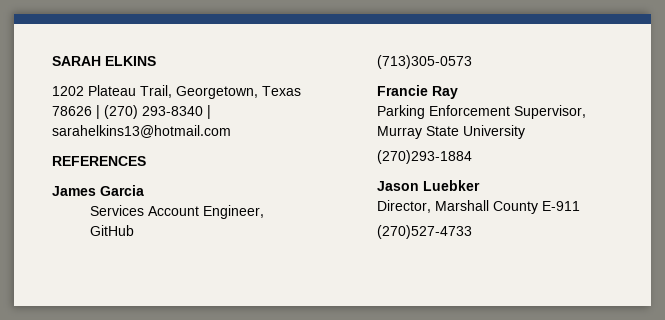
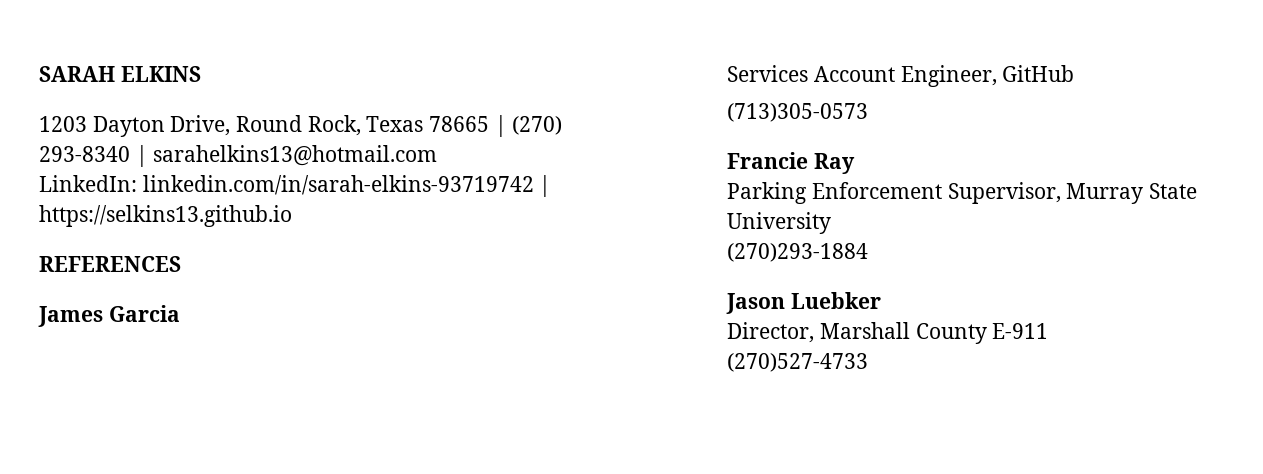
[52,85,301,99] [52,106,92,116] 1202 Plateau Trail, Georgetown, Texas 78626 -> [39,115,490,137] 1203 Dayton Drive, Round Rock, Texas 78665
(231, 131) none -> [39,175,552,197] [39,205,292,227] // LinkedIn: linkedin.com/in/sarah-elkins-93719742 | https://selkins13.github.io

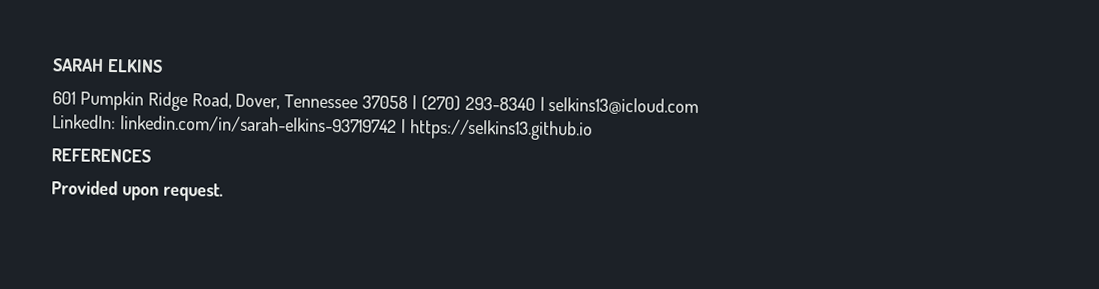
[39,115,490,137] 1203 Dayton Drive, Round Rock, Texas 78665 -> [52,90,409,112] 601 Pumpkin Ridge Road, Dover, Tennessee 37058
[153,145,438,166] sarahelkins13@hotmail.com -> [548,96,700,116] selkins13@icloud.com
[38,305,180,327] [727,65,1075,87] [727,103,869,122] [727,152,856,174] [727,182,1198,204] [727,212,832,234] [727,243,869,262] [726,292,882,314] [727,322,1049,344] [727,353,869,372] James Garcia // Services Account Engineer, GitHub // (713)305-0573 // Francie Ray // Parking Enforcement Supervisor, Murray State University // (270)293-1884 // Jason Luebker // Director, Marshall County E-911 // (270)527-4733 -> [51,180,223,202] Provided upon request.

